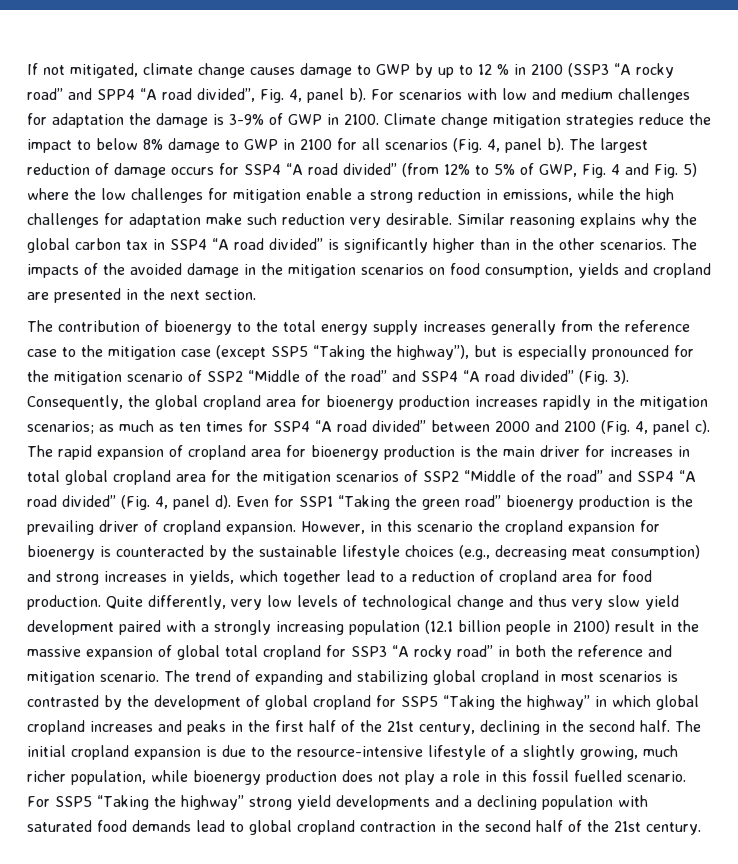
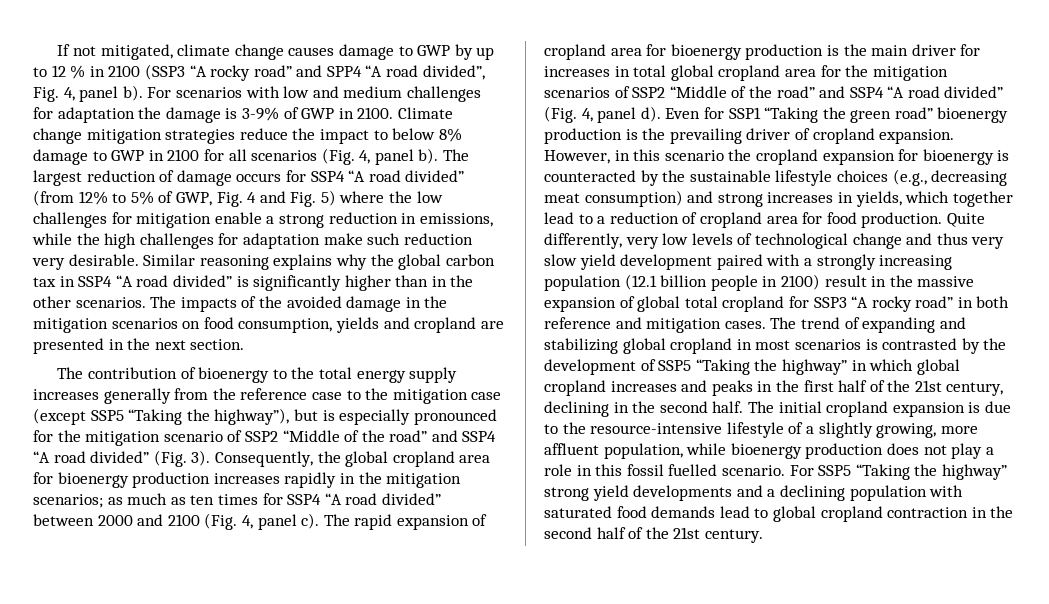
[551,645,573,657] the -> (1010, 302) none
[100,671,159,682] scenario. -> [724,321,766,329] cases.
[265,695,396,710] global cropland for -> (656, 365) none
[643,745,678,757] [27,770,66,782] much richer -> [940,426,978,434] [544,443,599,455] more affluent

